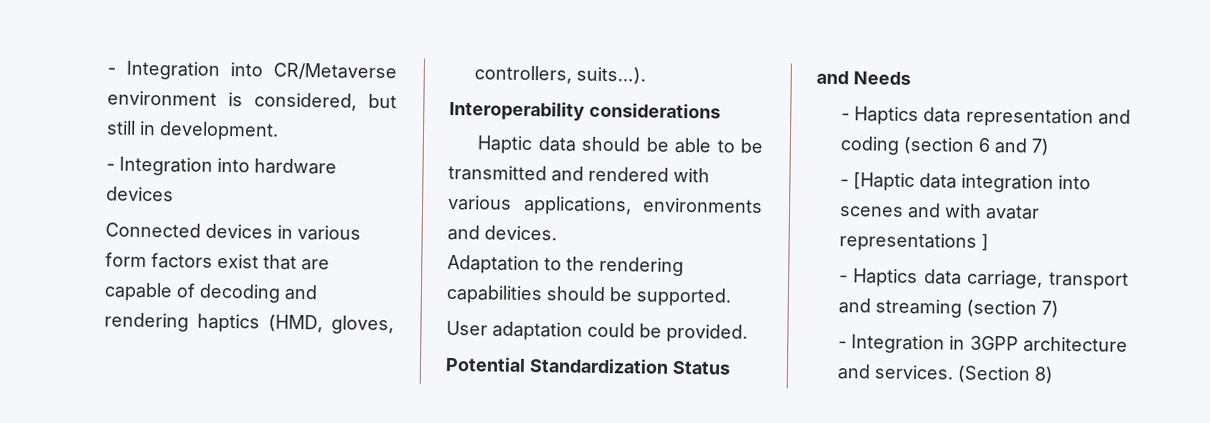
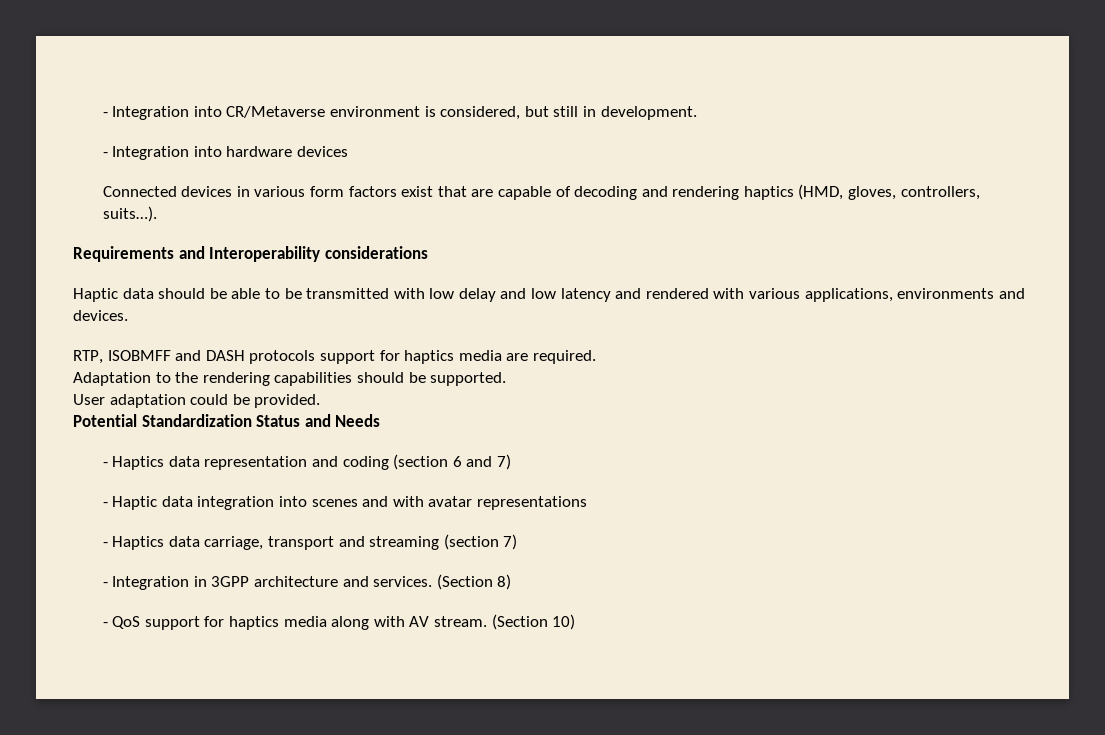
(646, 75) none -> [73,246,205,262] Requirements and
(547, 173) none -> [393,288,611,302] with low delay and low latency
(557, 233) none -> [73,350,596,364] // RTP, ISOBMFF and DASH protocols support for haptics media are required.
[852,172,915,192] [Haptic -> [112,496,158,510] Haptic
[980,233,989,252] ] -> (587, 503) none
(1054, 375) none -> [102,614,576,630] // - QoS support for haptics media along with AV stream. (Section 10)

